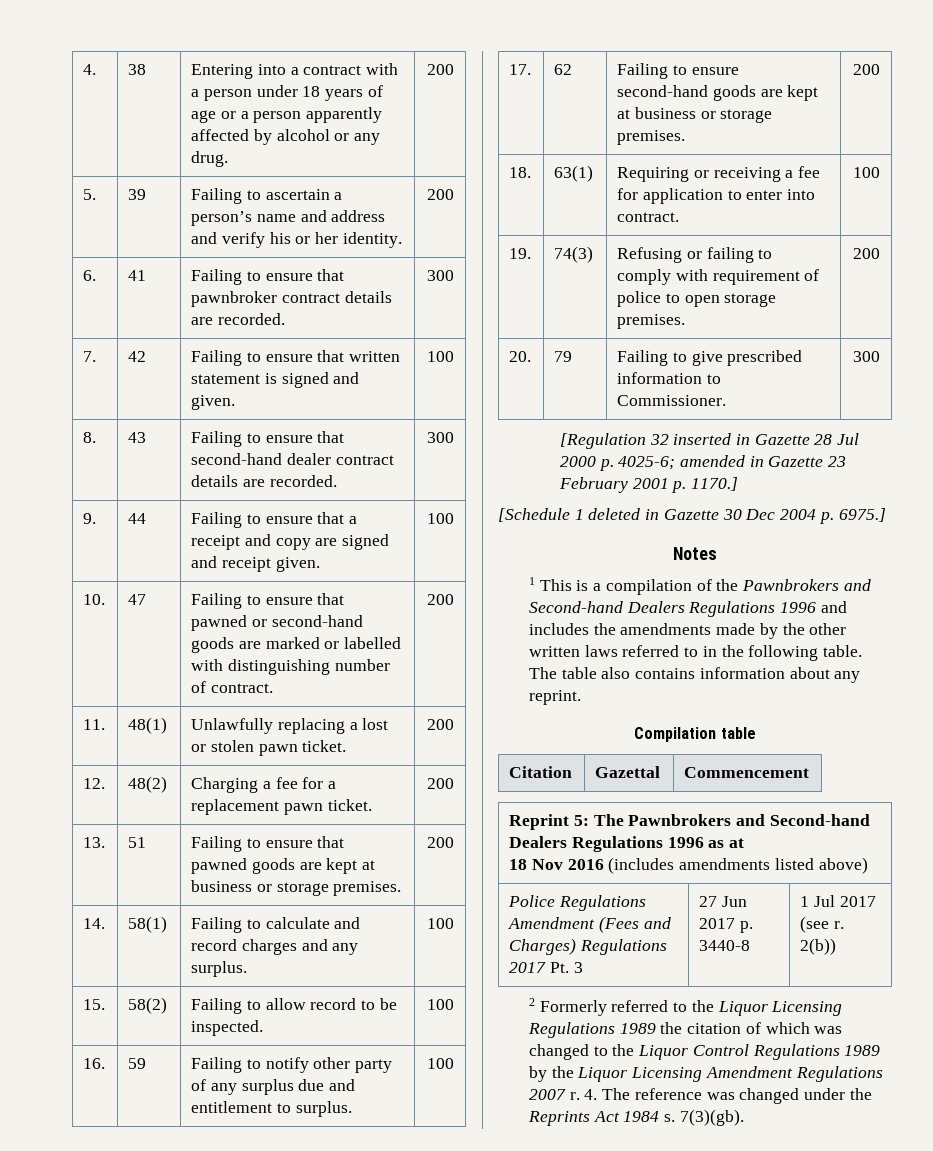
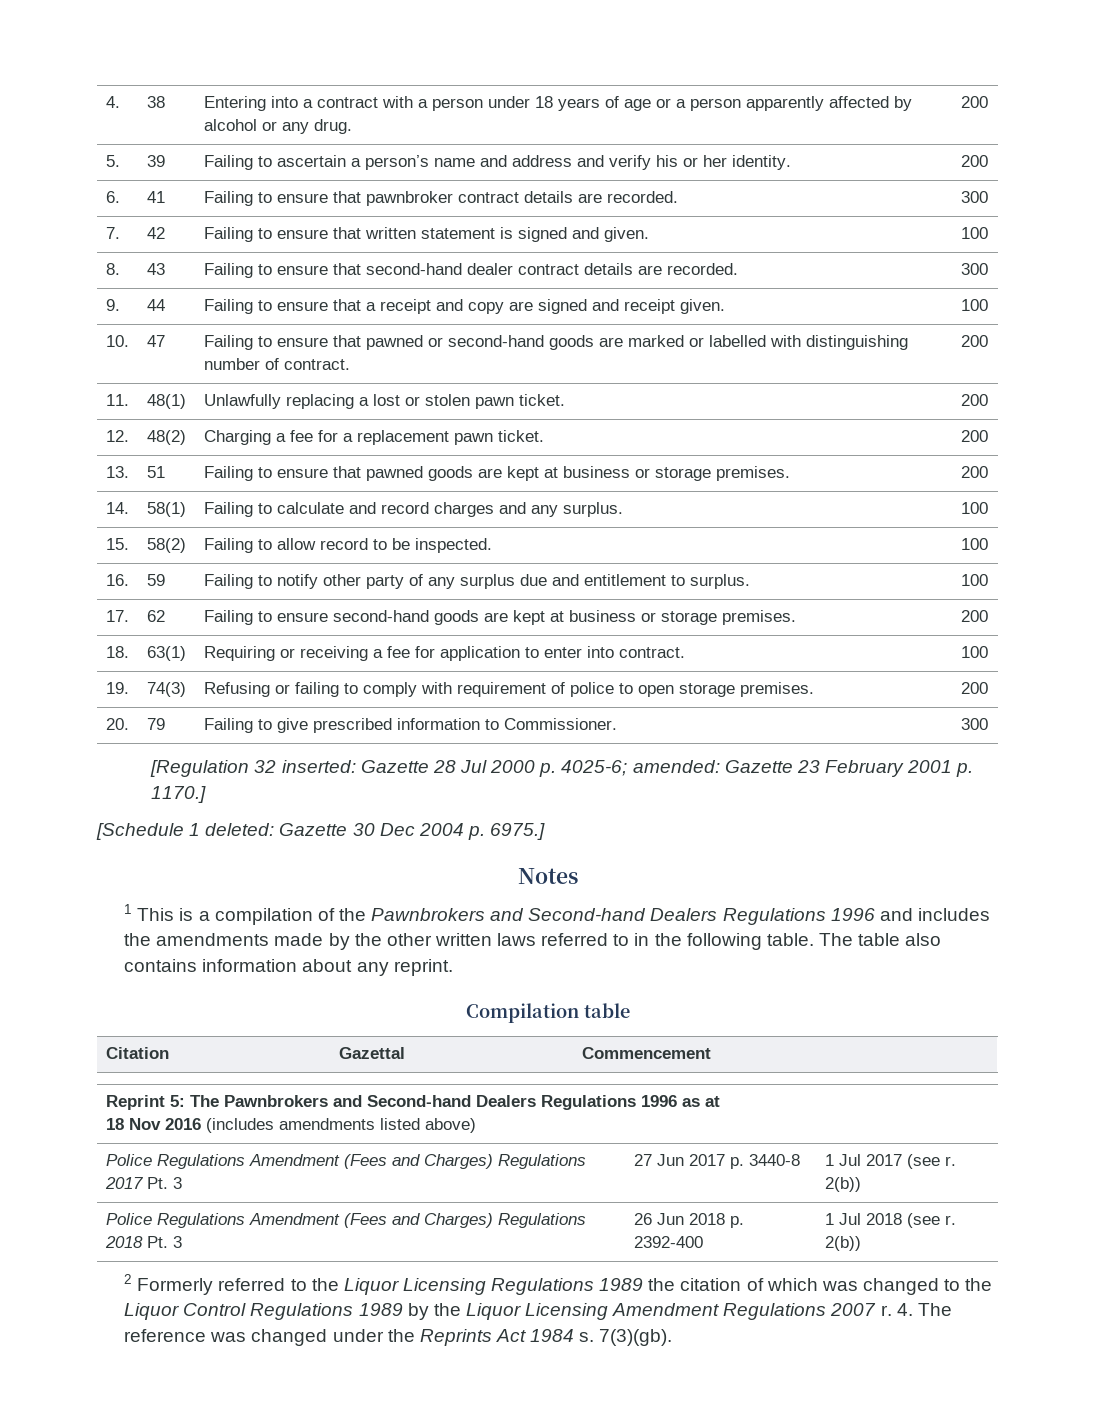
[673,433,750,445] inserted in -> [281,760,356,773] inserted:
[679,455,764,467] amended in -> [632,760,720,773] amended:
[588,508,660,520] deleted in -> [205,823,275,836] deleted:
(837, 946) none -> [105,1213,586,1228] [104,1236,182,1248] [633,1213,744,1228] [633,1236,703,1248] [824,1213,956,1228] [824,1236,861,1251] // Police Regulations Amendment (Fees and Charges) Regulations 2018 Pt. 3 | 26 Jun 2018 p. 2392-400 | 1 Jul 2018 (see r. 2(b))

